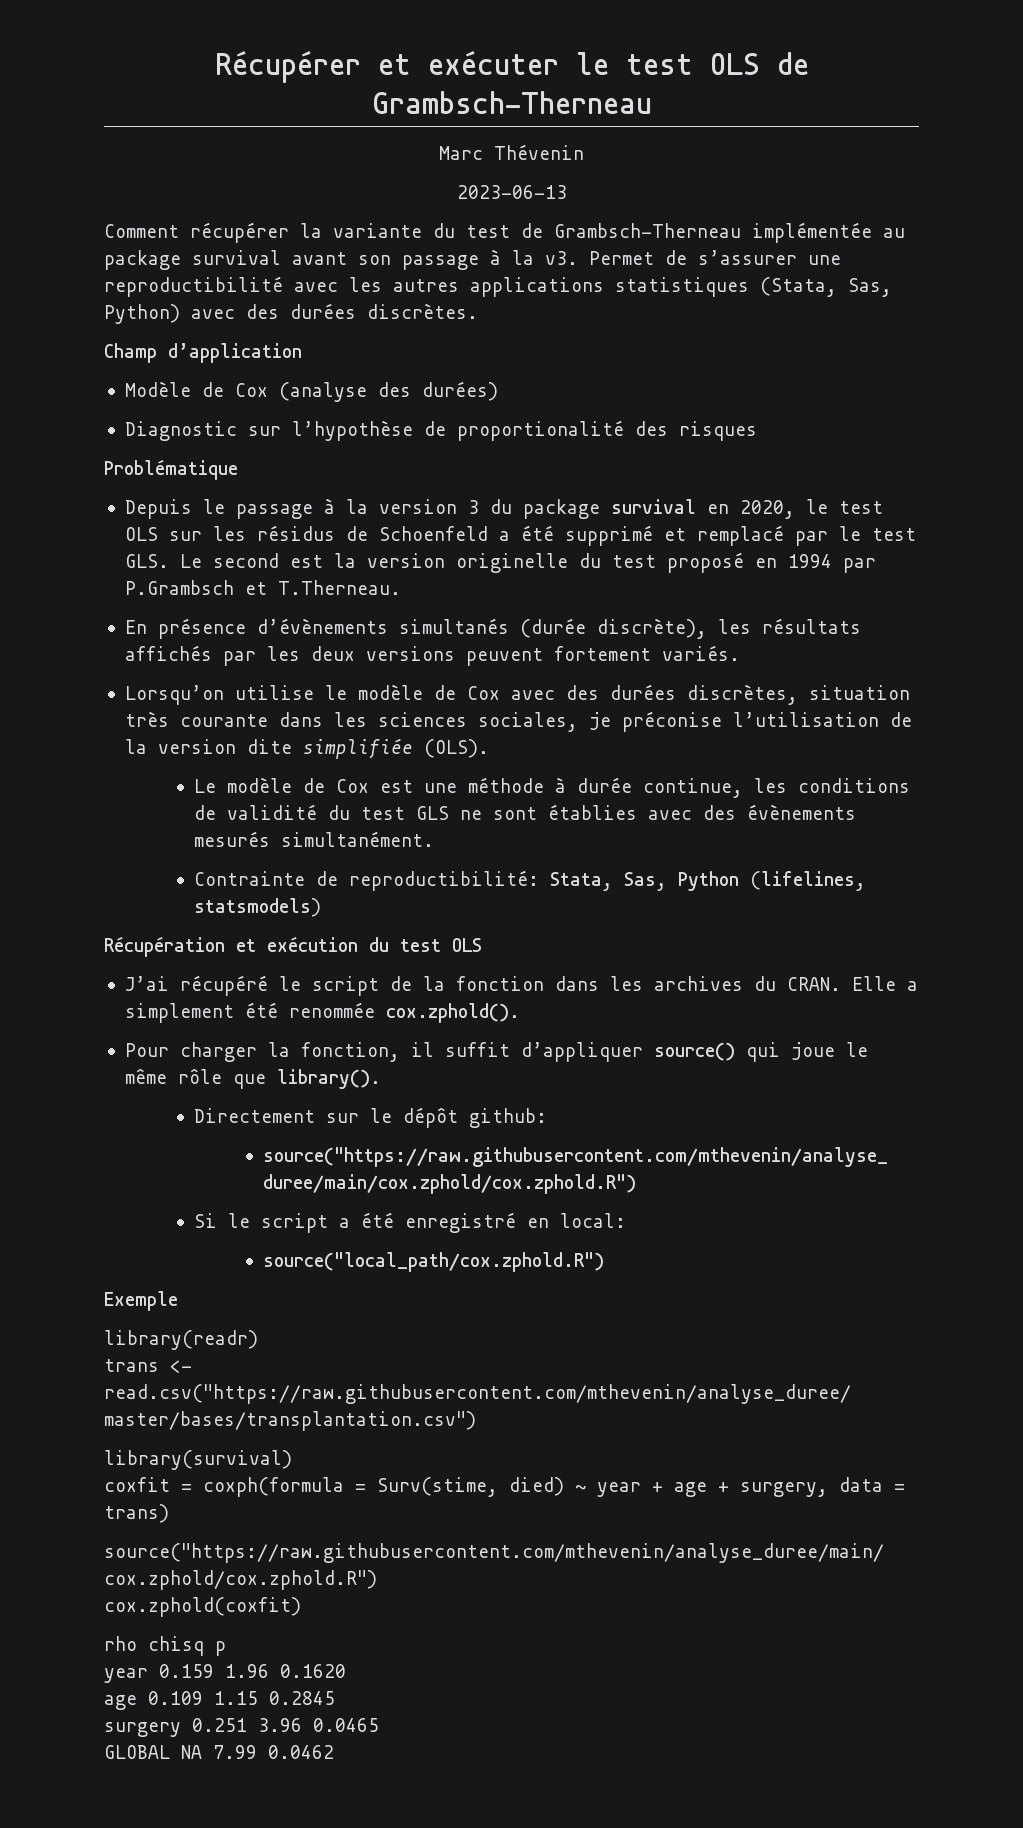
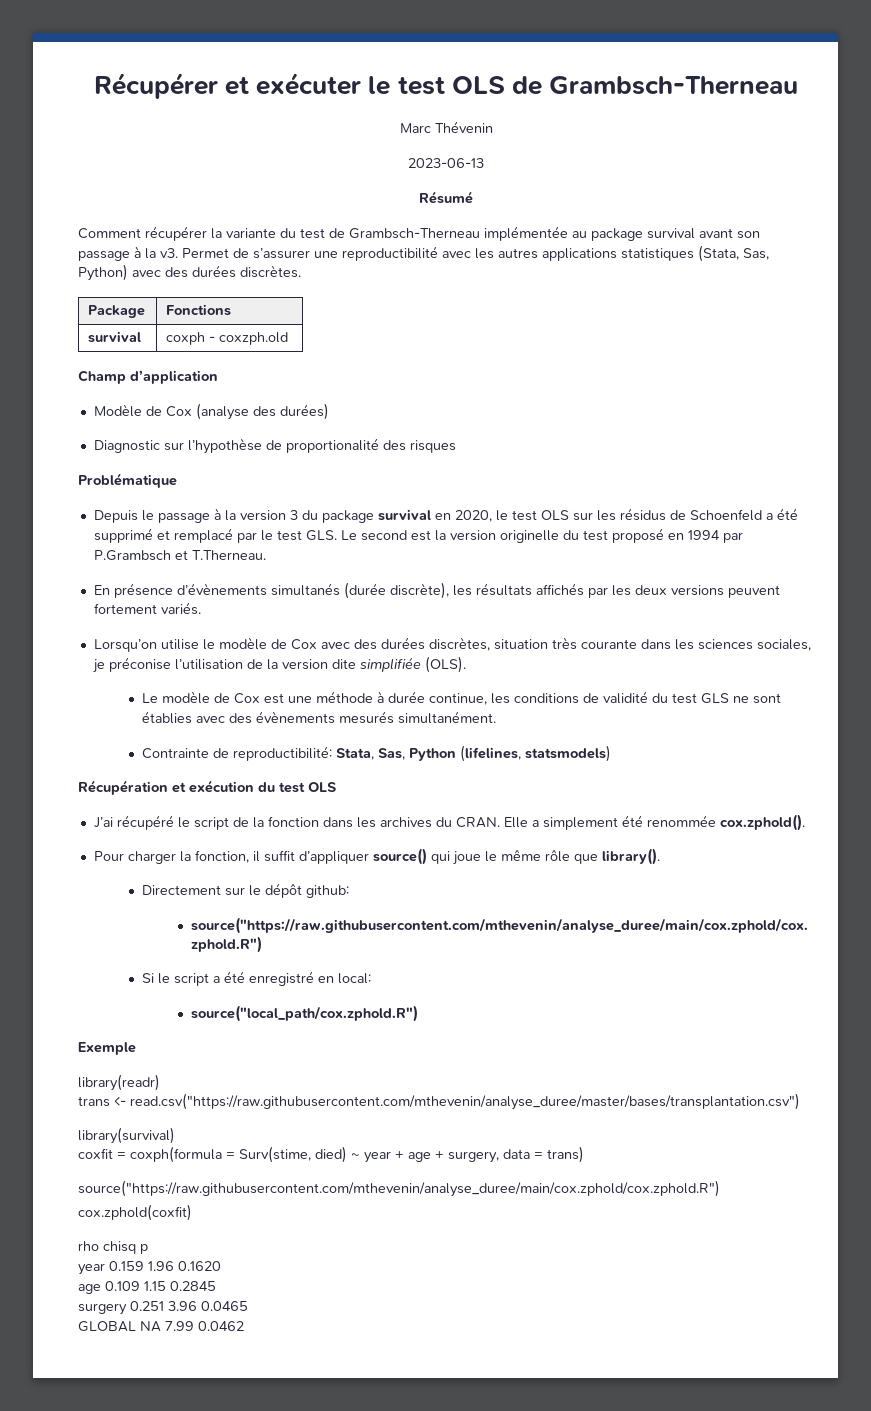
(567, 192) none -> [419,191,473,204] // Résumé
(478, 311) none -> [88,305,146,318] [166,304,232,316] [88,331,142,343] [166,332,289,345] // Package | Fonctions // survival | coxph - coxzph.old

